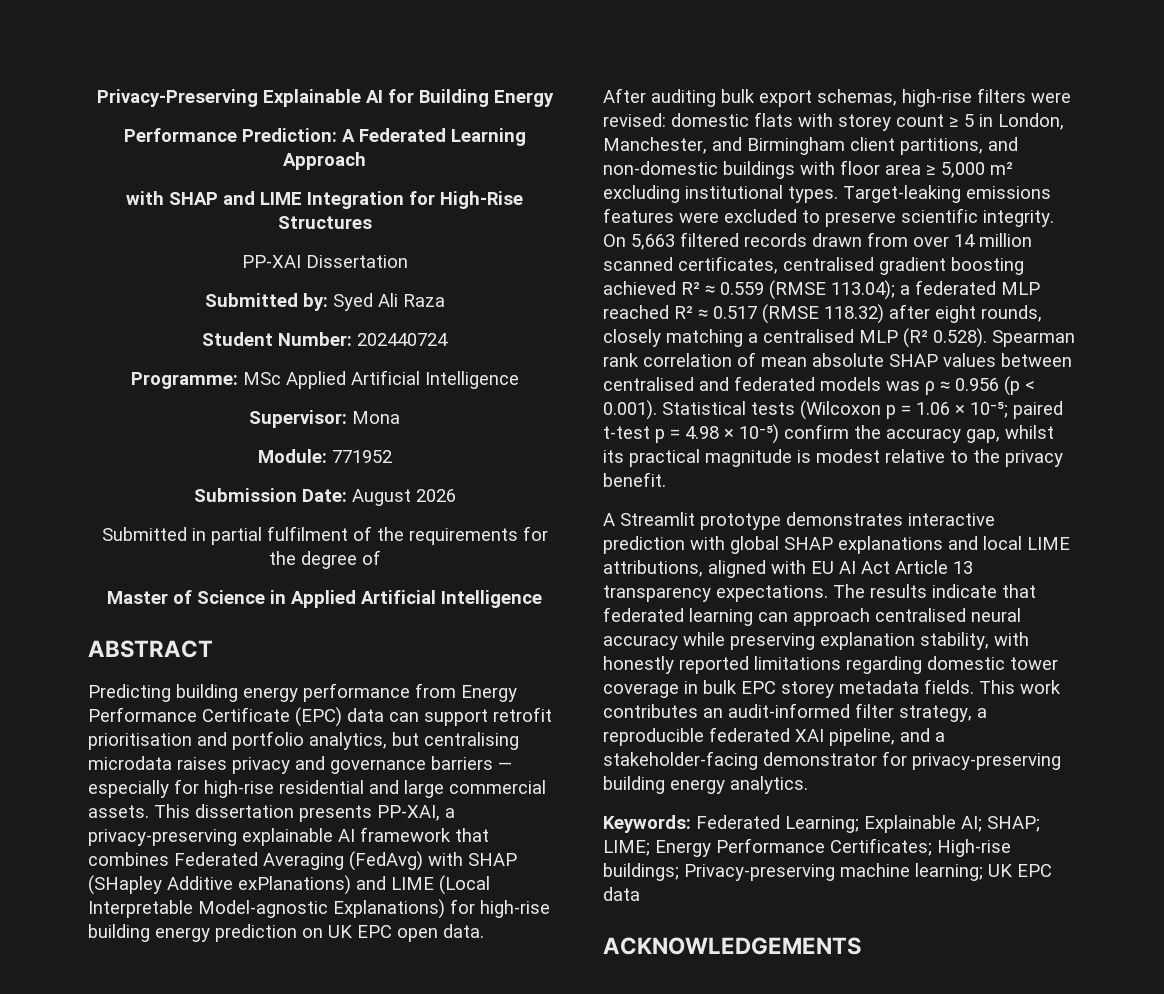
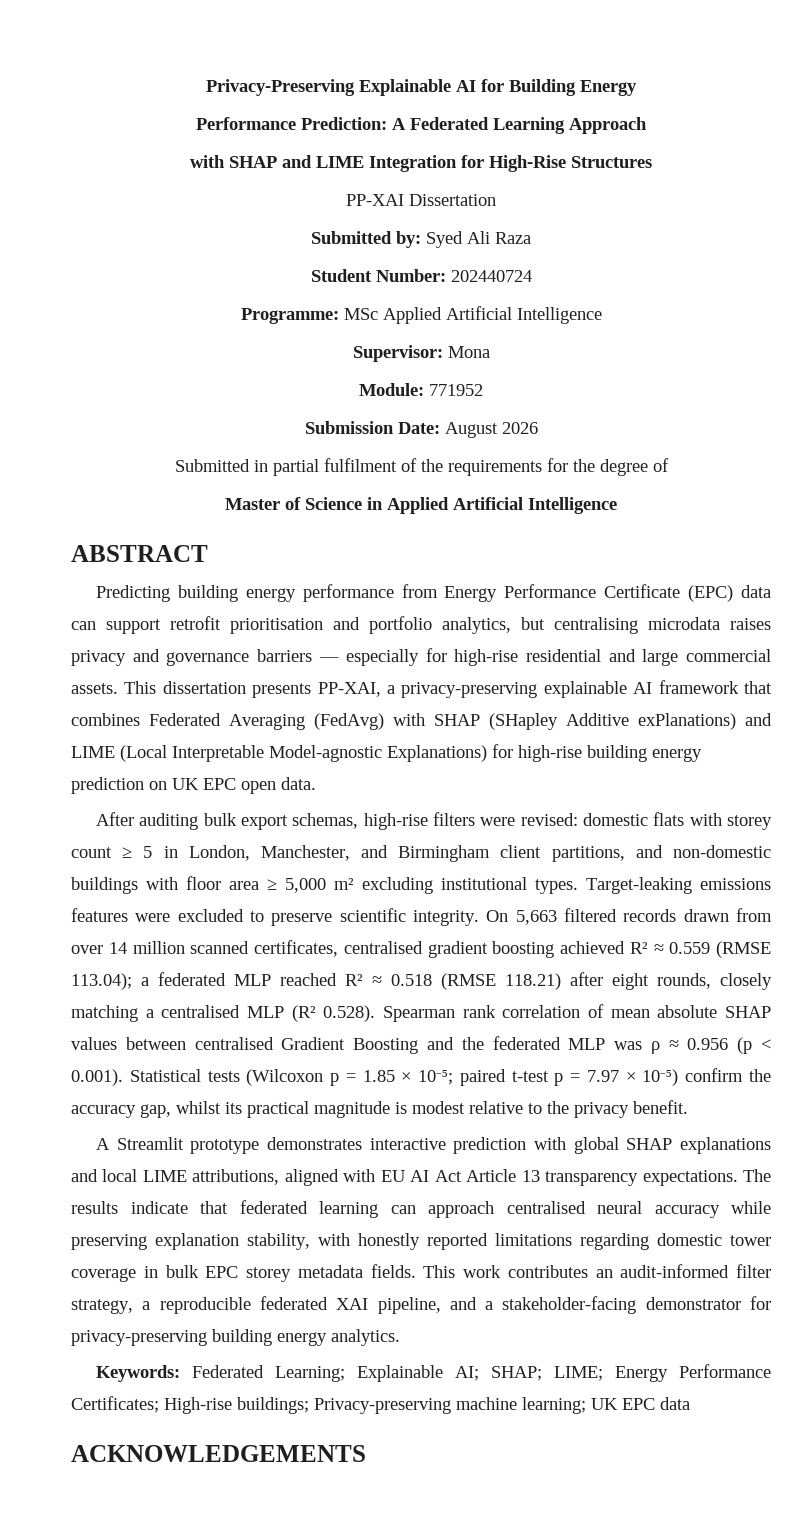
[713,304,884,324] 0.517 (RMSE 118.32) -> [391,973,561,990] 0.518 (RMSE 118.21)
[699,376,881,391] and federated models -> [281,1036,606,1054] Gradient Boosting and the federated MLP
[916,402,950,415] 1.06 -> [362,1070,395,1082] 1.85
[685,426,719,439] 4.98 -> [586,1070,619,1082] 7.97

